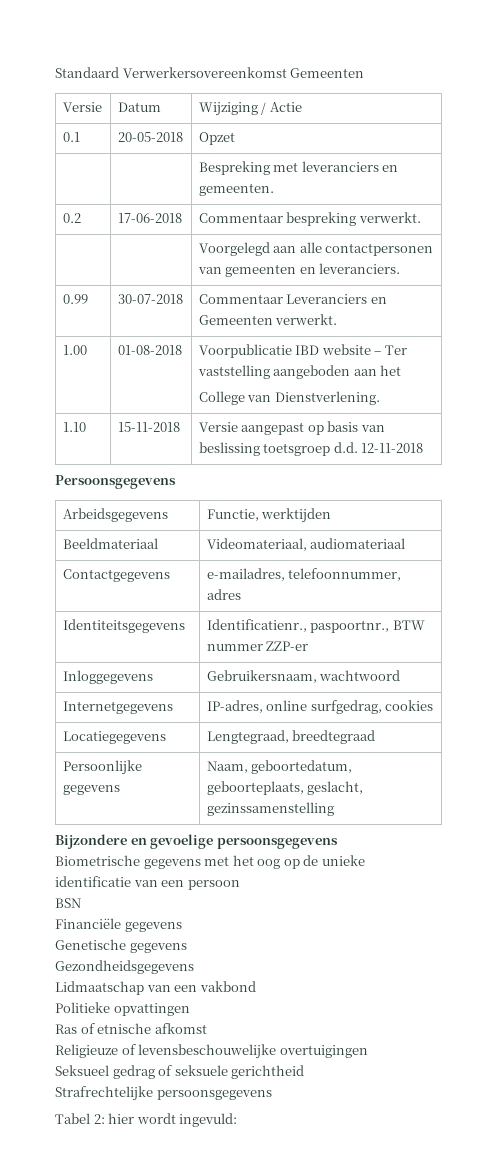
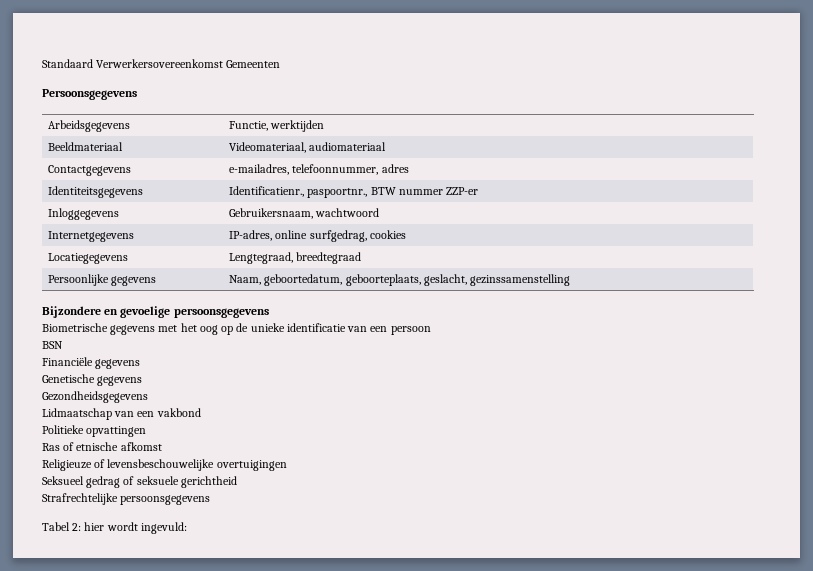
[62,102,102,112] [117,102,161,112] [198,102,302,116] [62,132,80,142] [117,132,183,142] [198,132,235,145] [198,161,399,175] [198,183,274,196] [62,213,81,223] [117,213,182,223] [198,212,421,226] [198,242,434,256] [197,263,401,277] [62,294,88,304] [117,294,183,304] [198,294,387,304] [198,314,338,325] [62,345,87,355] [117,345,182,355] [198,344,407,358] [197,365,402,379] [198,391,380,405] [62,422,86,432] [117,422,180,432] [198,421,385,435] [198,442,424,456] // Versie | Datum | Wijziging / Actie // 0.1 | 20-05-2018 | Opzet // | | Bespreking met leveranciers en gemeenten. // 0.2 | 17-06-2018 | Commentaar bespreking verwerkt. // | | Voorgelegd aan alle contactpersonen van gemeenten en leveranciers. // 0.99 | 30-07-2018 | Commentaar Leveranciers en Gemeenten verwerkt. // 1.00 | 01-08-2018 | Voorpublicatie IBD website – Ter vaststelling aangeboden aan het // College van Dienstverlening. // 1.10 | 15-11-2018 | Versie aangepast op basis van beslissing toetsgroep d.d. 12-11-2018 -> (281, 64) none

